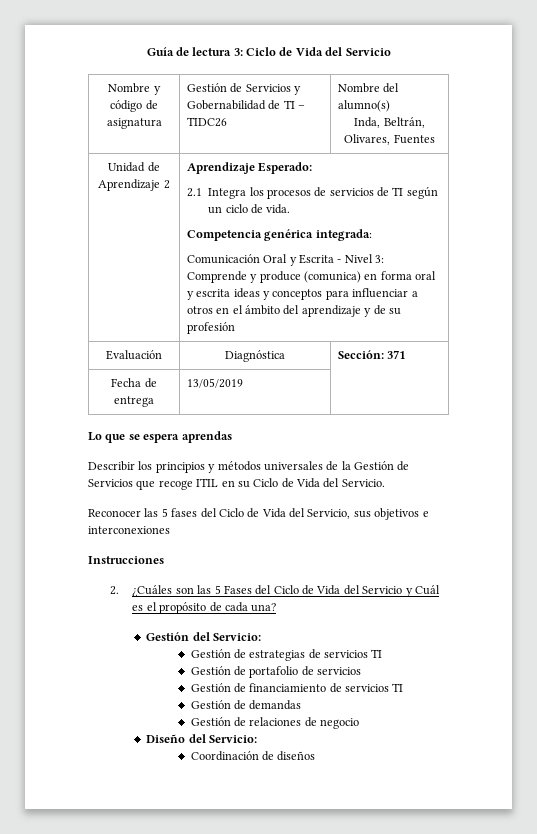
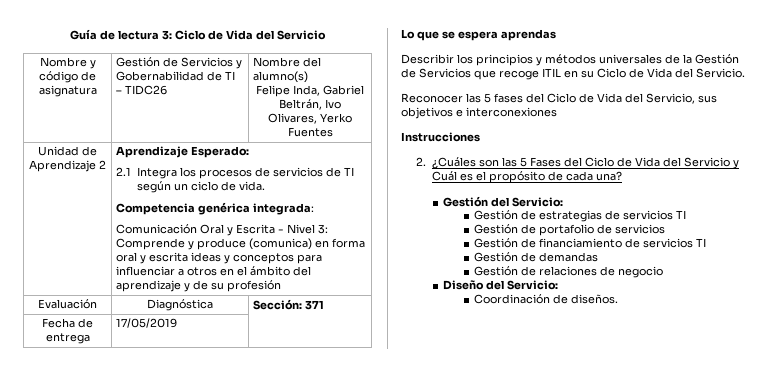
[354,117,425,128] [344,134,391,145] Inda, Beltrán, Olivares, -> [256,85,364,97] [279,99,341,110] [268,113,352,124] Felipe Inda, Gabriel Beltrán, Ivo Olivares, Yerko
[186,378,243,388] 13/05/2019 -> [116,318,178,328] 17/05/2019
[277,751,316,761] diseños -> [570,294,618,304] diseños.

